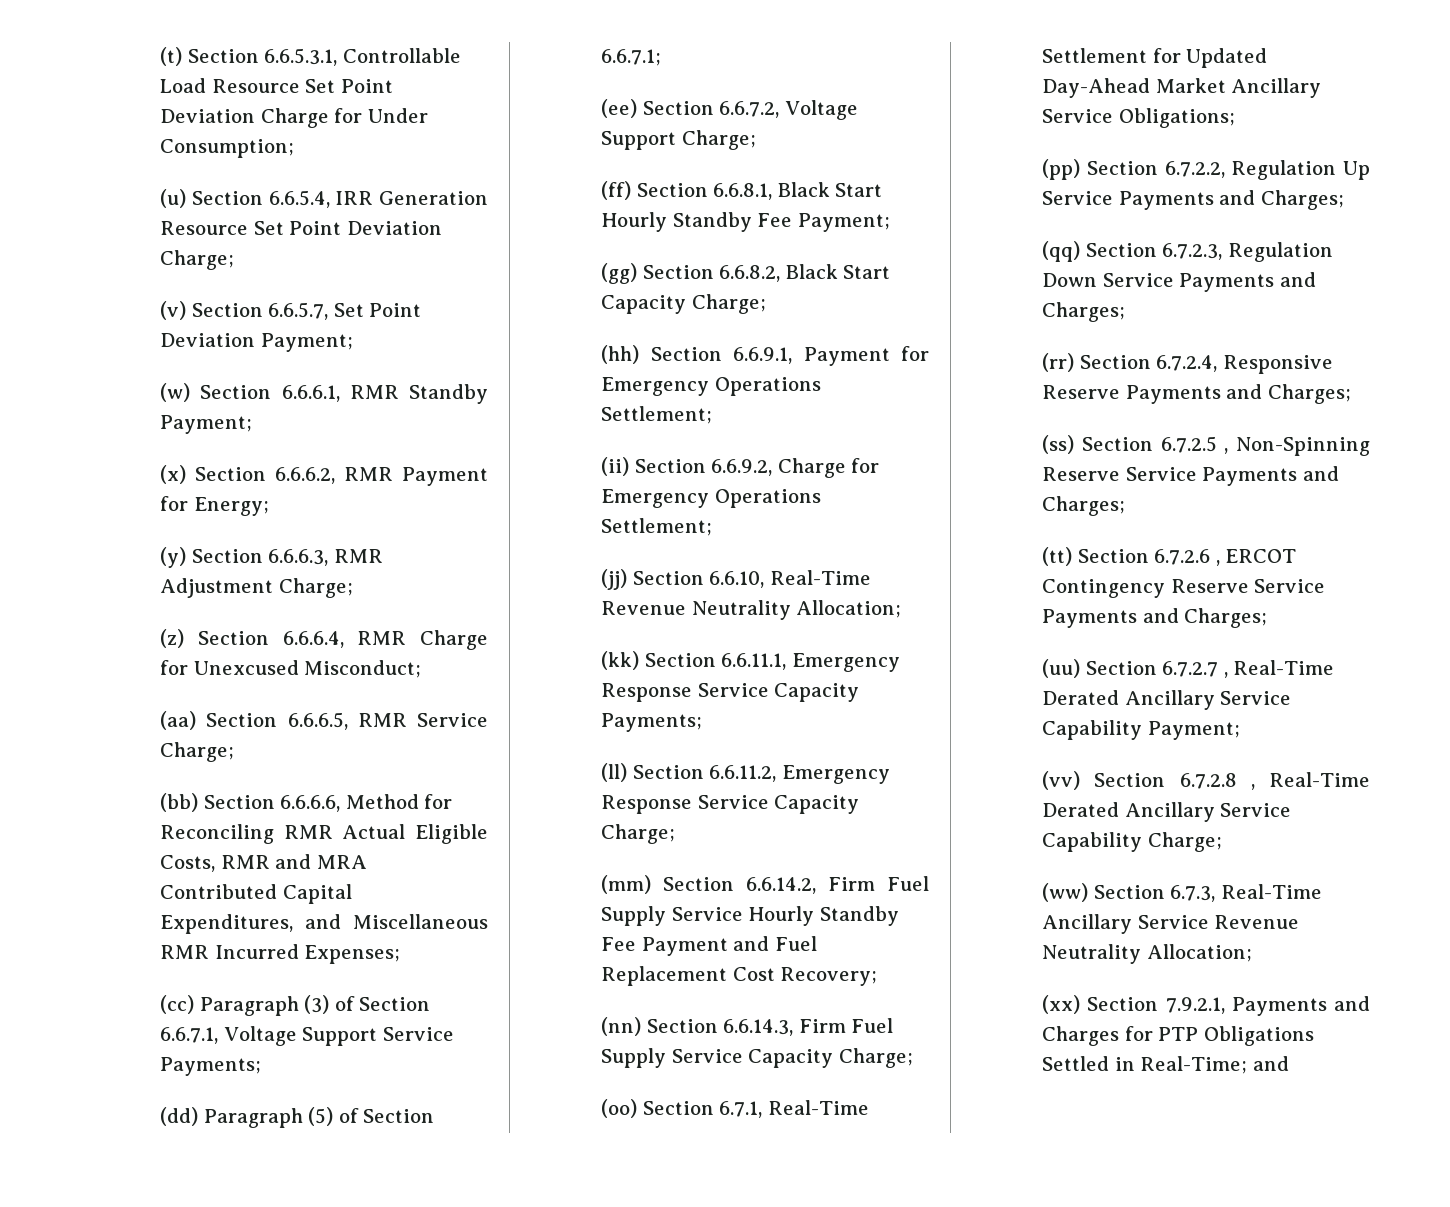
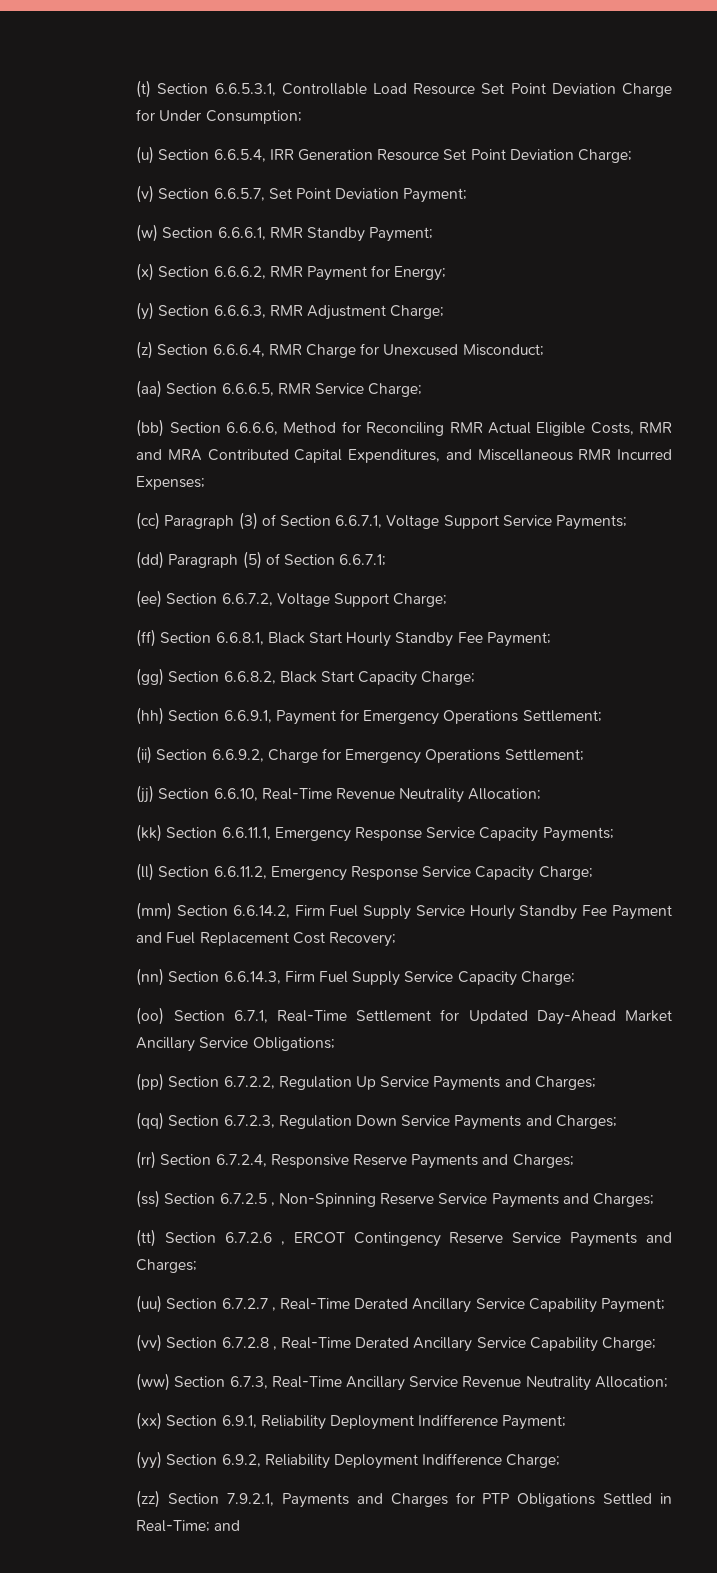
(1159, 1004) none -> [221,1414,567,1430] [136,1451,561,1469] [136,1490,220,1508] 6.9.1, Reliability Deployment Indifference Payment; // (yy) Section 6.9.2, Reliability Deployment Indifference Charge; // (zz) Section

